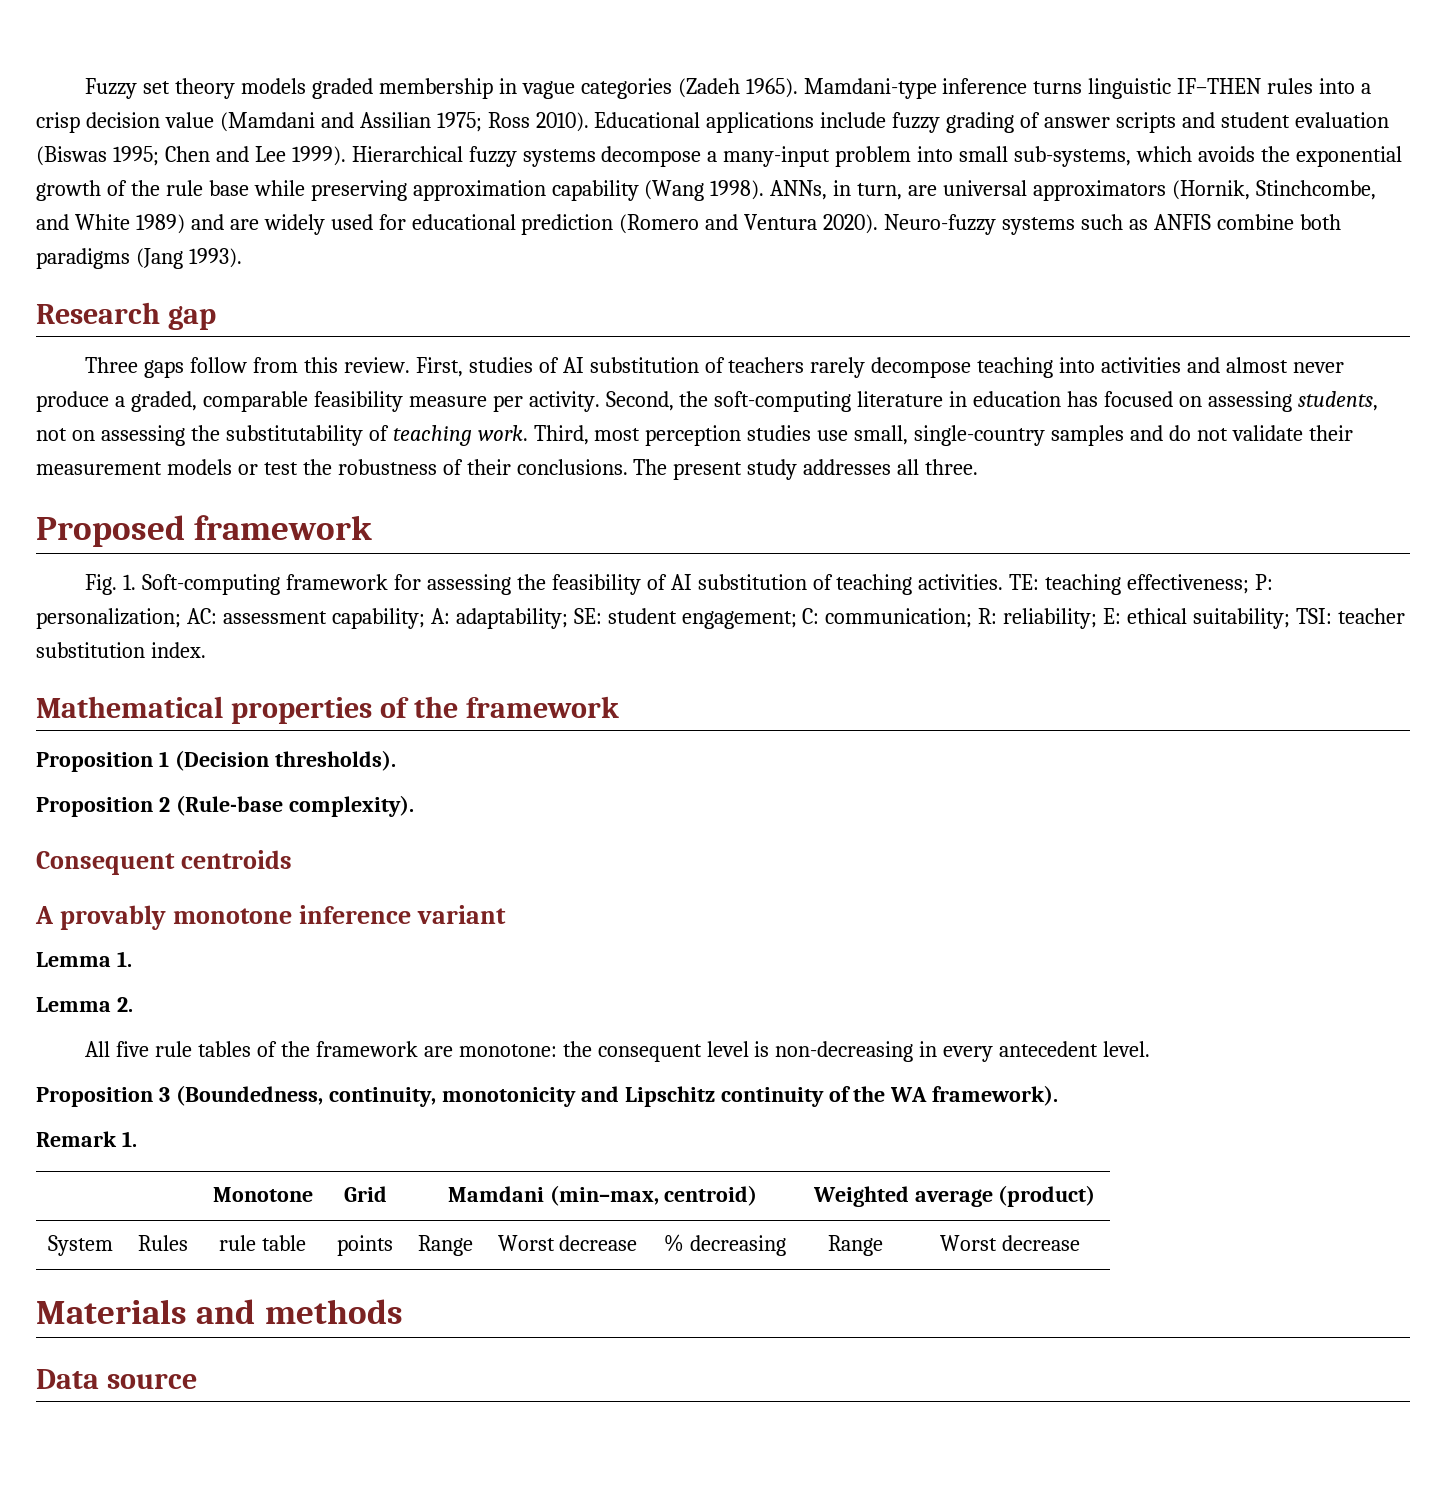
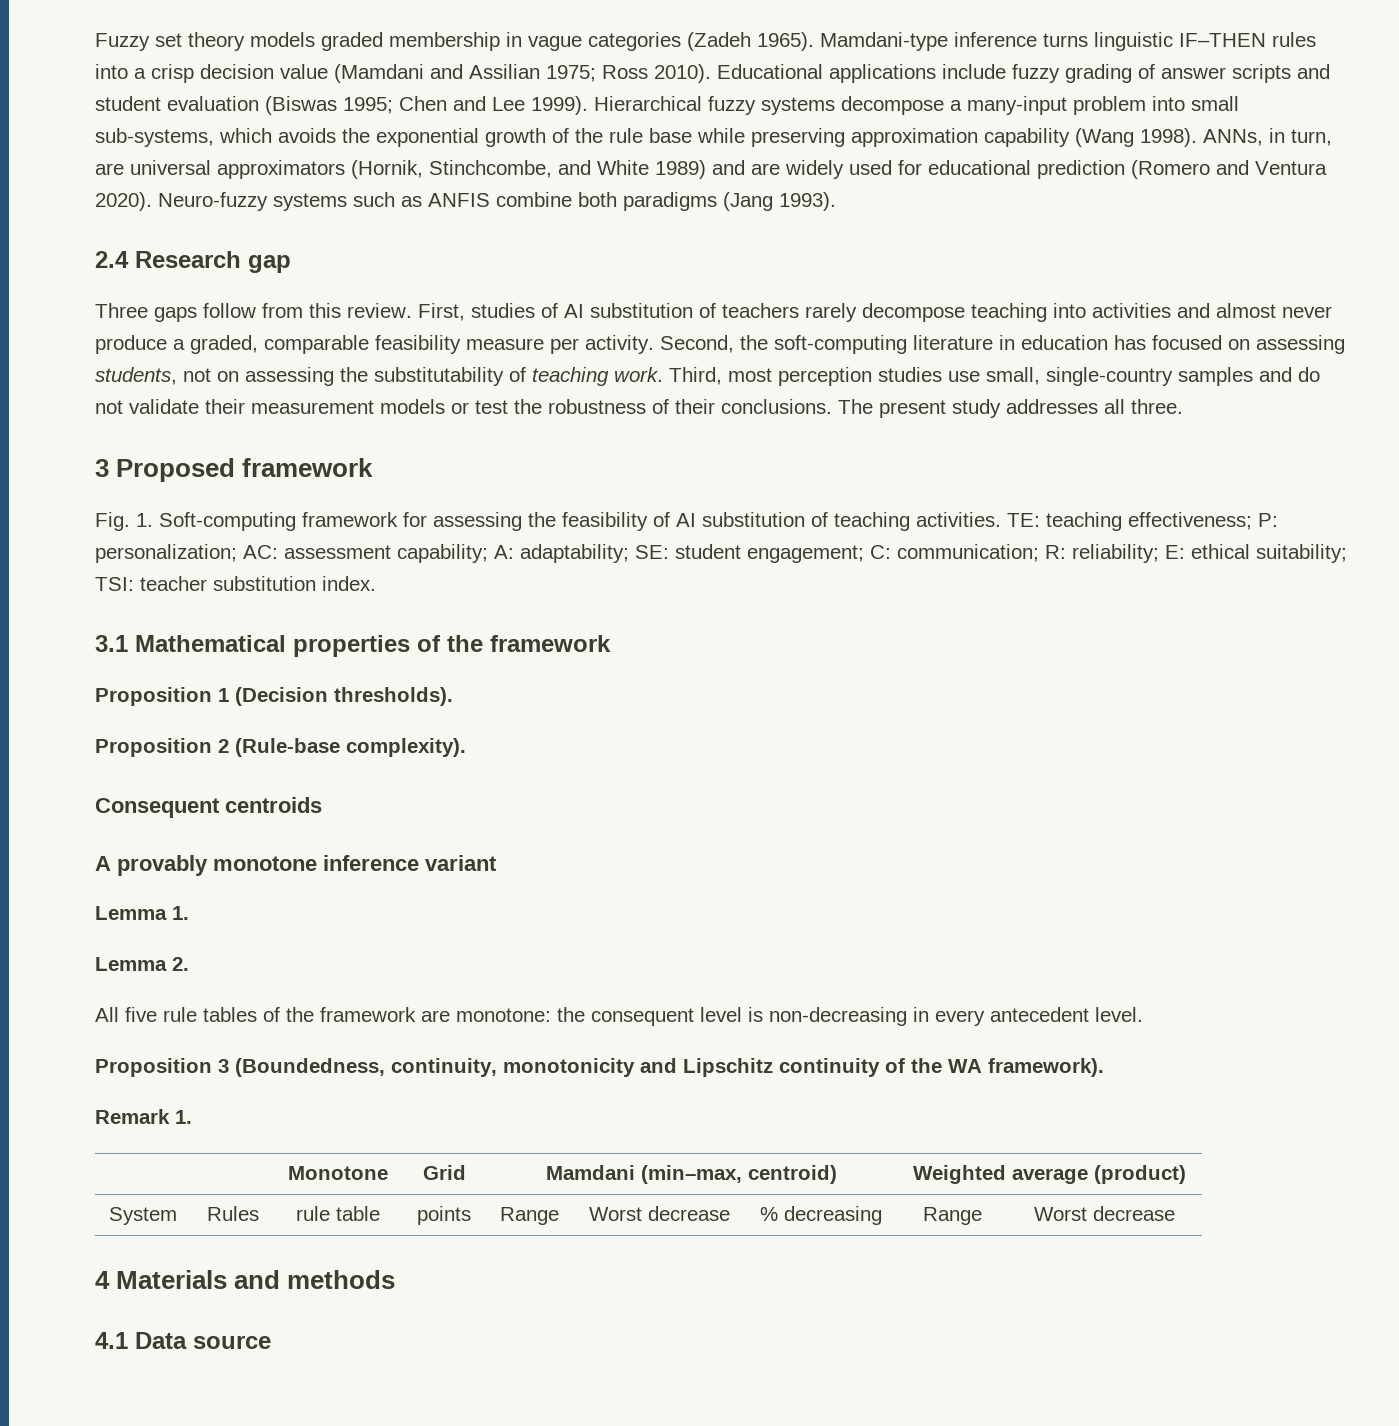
(242, 258) none -> [95,251,129,268] 2.4
(979, 467) none -> [95,459,109,477] 3
(206, 650) none -> [95,635,128,652] 3.1
(1080, 1243) none -> [95,1271,110,1289] 4
(403, 1311) none -> [95,1332,128,1349] 4.1

